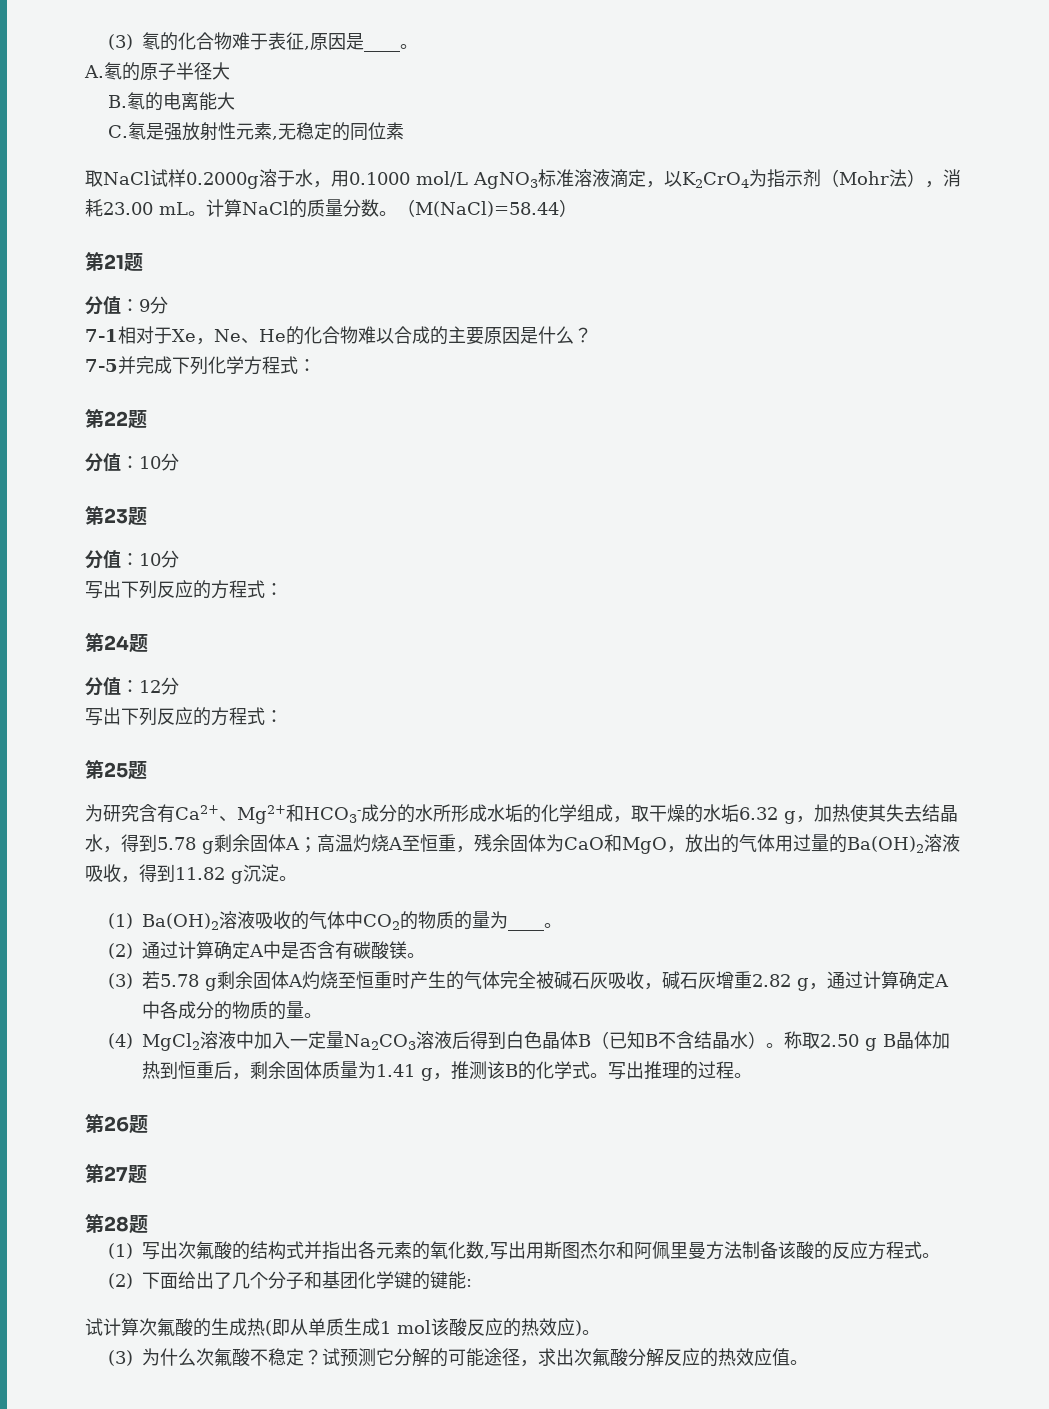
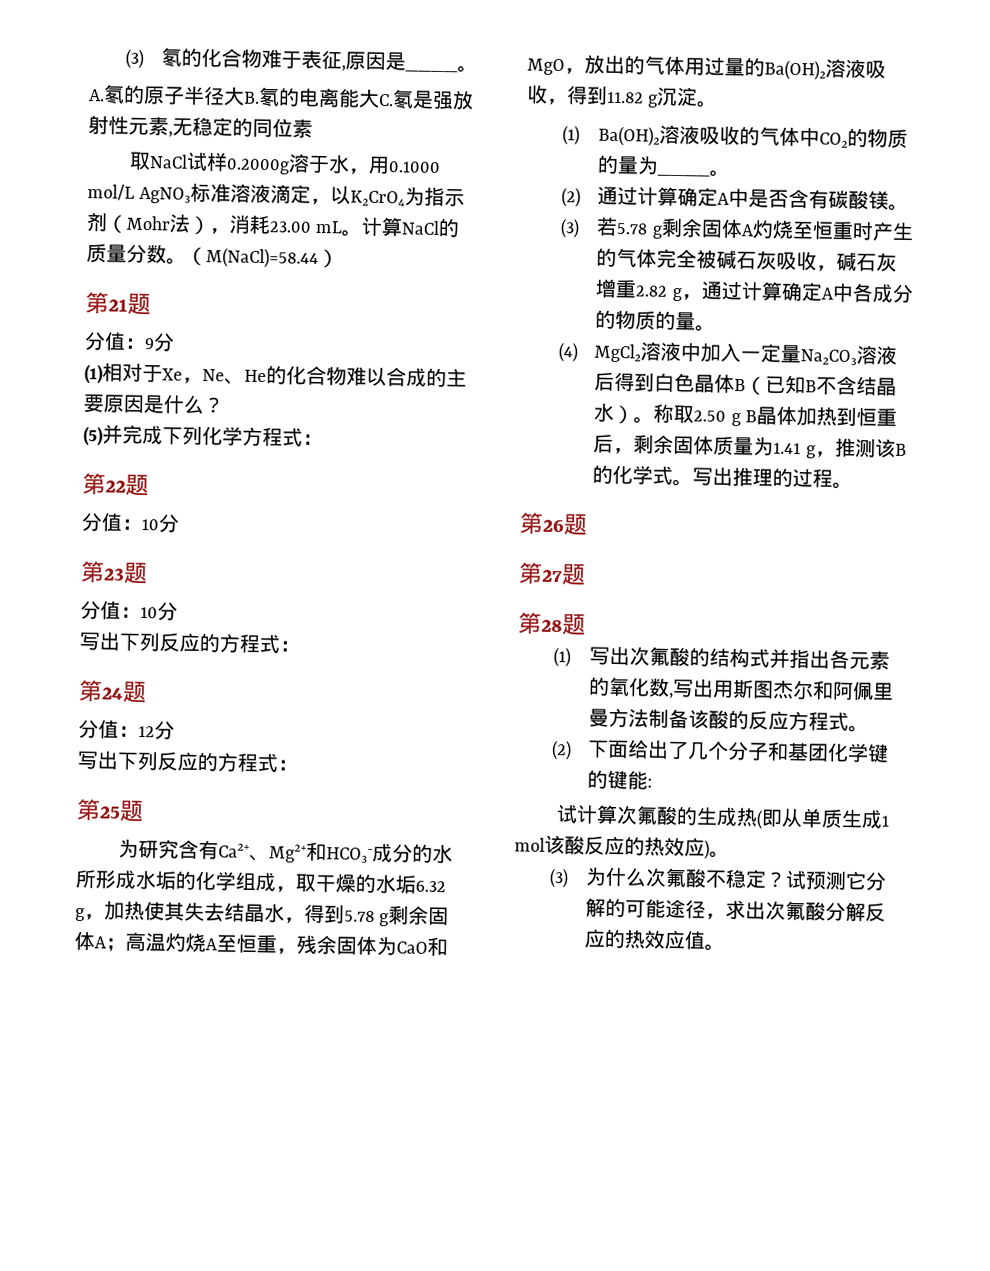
(230, 71) // -> (245, 96) none
(235, 101) // -> (380, 98) none
[85,329,118,342] 7-1 -> [84,364,103,384] (1)
[85,359,118,372] 7-5 -> [83,426,103,446] (5)

